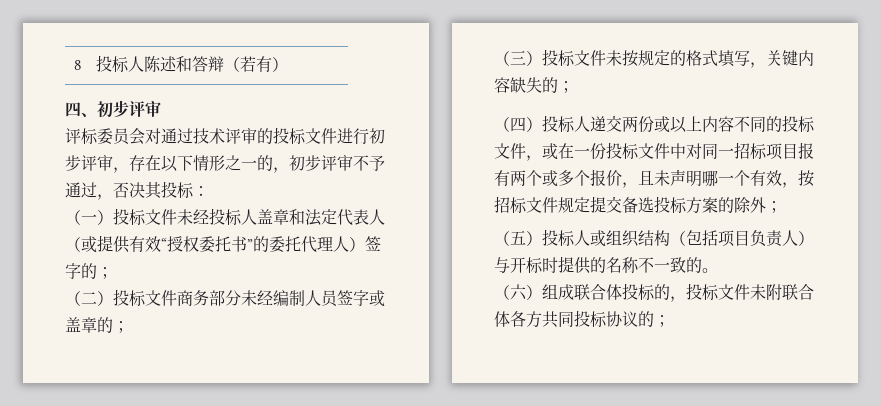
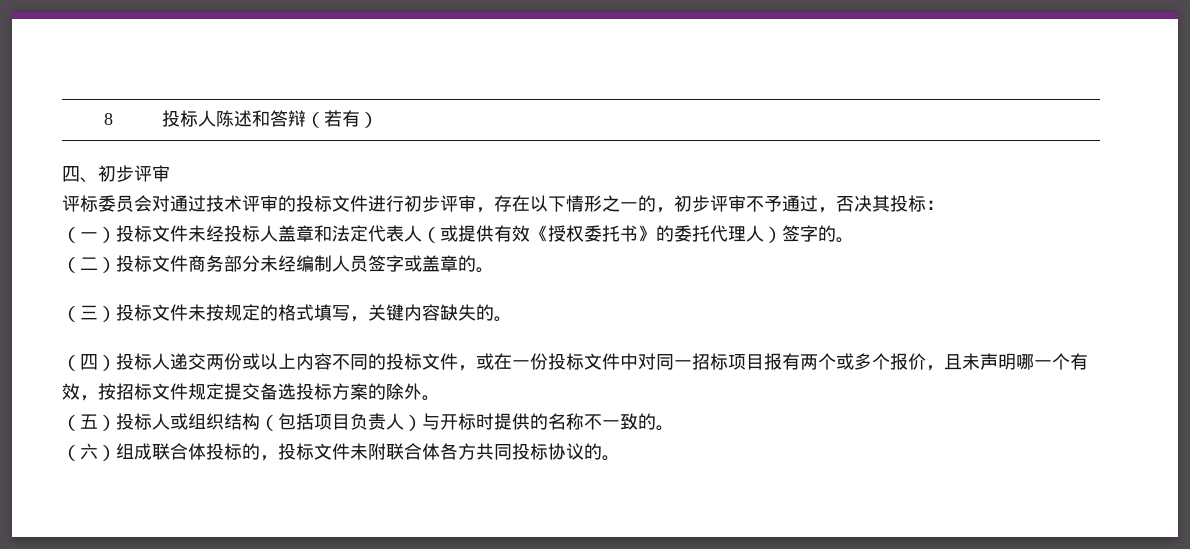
[161,238,167,250] “ -> [530,225,548,242] 《
[247,239,253,250] ” -> [638,225,656,242] 》
[97,267,113,279] ； -> [836,237,854,243] 。
[113,321,129,333] ； -> [476,267,494,273] 。
[558,81,574,93] ； -> [494,316,512,322] 。
[766,201,782,213] ； -> [422,395,440,401] 。
[654,315,670,327] ； -> [602,455,620,461] 。

